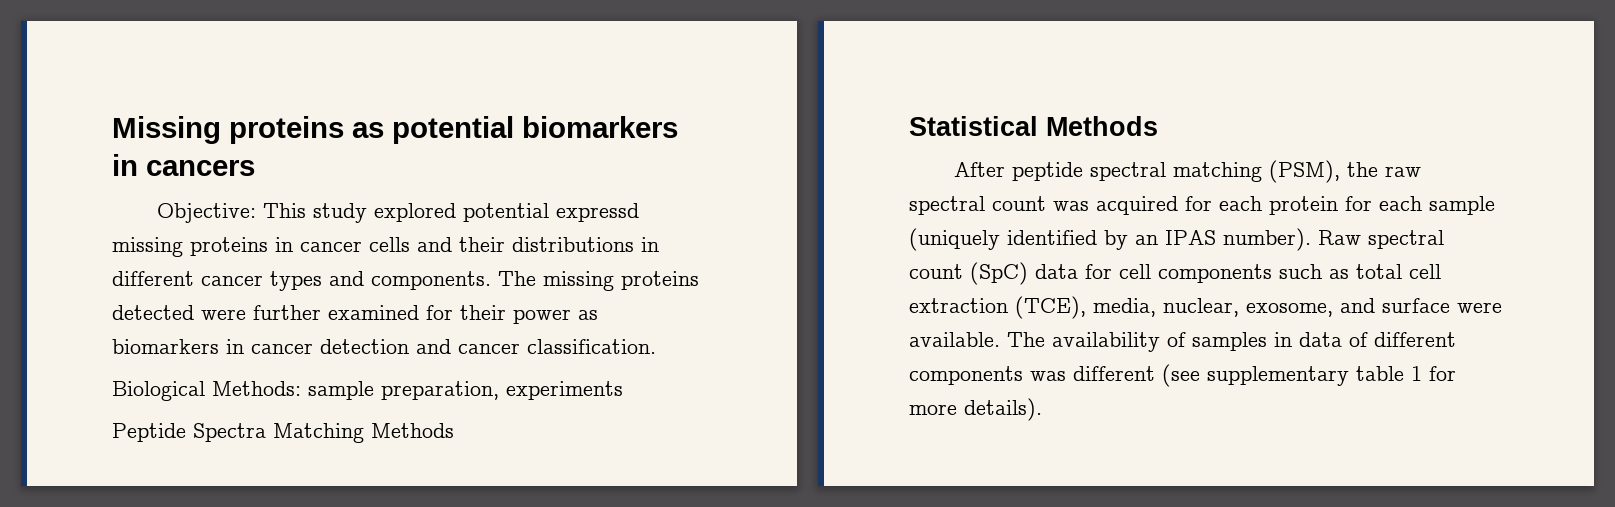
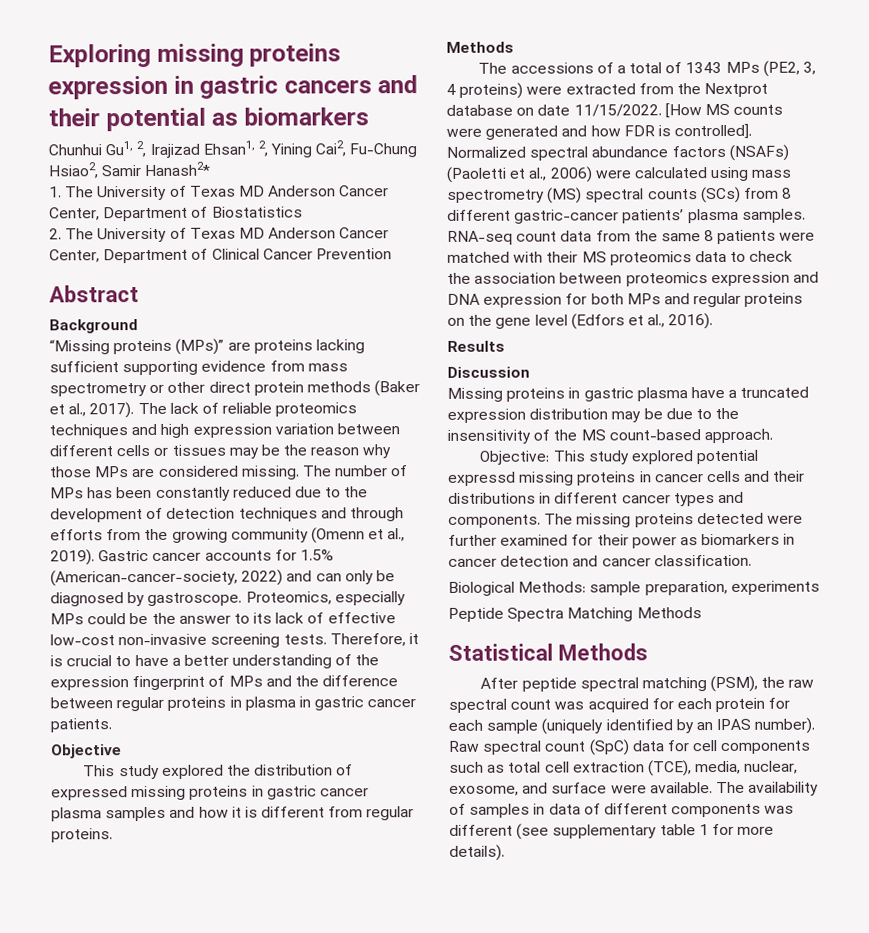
[112,116,678,144] [112,154,255,176] Missing proteins as potential biomarkers in cancers -> [48,43,342,68] [48,75,419,100] [48,107,369,132] [48,140,418,158] [48,161,211,179] [49,185,390,201] [49,206,303,222] [49,227,390,243] [49,248,392,264] [49,285,139,303] [49,319,138,334] [49,338,365,355] [49,360,348,376] [49,380,421,397] [49,402,358,419] [49,423,400,439] [49,444,392,459] [49,465,409,480] [50,486,369,501] [50,507,404,523] [50,527,406,544] [50,549,334,566] [50,569,395,587] [50,591,406,607] [50,612,396,625] [50,633,419,648] [50,654,380,669] [50,675,399,691] [50,696,417,712] [50,718,112,733] [50,744,122,759] [83,764,354,780] [51,785,369,801] [51,806,415,822] [51,828,113,843] [446,41,514,53] [478,60,816,77] [446,82,769,99] [446,103,784,119] [446,123,753,140] [446,144,789,161] [446,166,792,183] [447,186,793,204] [447,208,806,224] [447,229,816,245] [447,250,794,266] [447,271,819,287] [447,292,804,308] [447,313,714,330] [447,340,505,352] [447,366,530,378] [447,386,810,402] [447,407,740,423] [447,428,773,444] Exploring missing proteins expression in gastric cancers and their potential as biomarkers // Chunhui Gu1, 2, Irajizad Ehsan1, 2, Yining Cai2, Fu-Chung Hsiao2, Samir Hanash2* // 1. The University of Texas MD Anderson Cancer Center, Department of Biostatistics // 2. The University of Texas MD Anderson Cancer Center, Department of Clinical Cancer Prevention // Abstract // Background // “Missing proteins (MPs)” are proteins lacking sufficient supporting evidence from mass spectrometry or other direct protein methods (Baker et al., 2017). The lack of reliable proteomics techniques and high expression variation between different cells or tissues may be the reason why those MPs are considered missing. The number of MPs has been constantly reduced due to the development of detection techniques and through efforts from the growing community (Omenn et al., 2019). Gastric cancer accounts for 1.5% (American-cancer-society, 2022) and can only be diagnosed by gastroscope. Proteomics, especially MPs could be the answer to its lack of effective low-cost non-invasive screening tests. Therefore, it is crucial to have a better understanding of the expression fingerprint of MPs and the difference between regular proteins in plasma in gastric cancer patients. // Objective // This study explored the distribution of expressed missing proteins in gastric cancer plasma samples and how it is different from regular proteins. // Methods // The accessions of a total of 1343 MPs (PE2, 3, 4 proteins) were extracted from the Nextprot database on date 11/15/2022. [How MS counts were generated and how FDR is controlled]. Normalized spectral abundance factors (NSAFs) (Paoletti et al., 2006) were calculated using mass spectrometry (MS) spectral counts (SCs) from 8 different gastric-cancer patients’ plasma samples. RNA-seq count data from the same 8 patients were matched with their MS proteomics data to check the association between proteomics expression and DNA expression for both MPs and regular proteins on the gene level (Edfors et al., 2016). // Results // Discussion // Missing proteins in gastric plasma have a truncated expression distribution may be due to the insensitivity of the MS count-based approach.

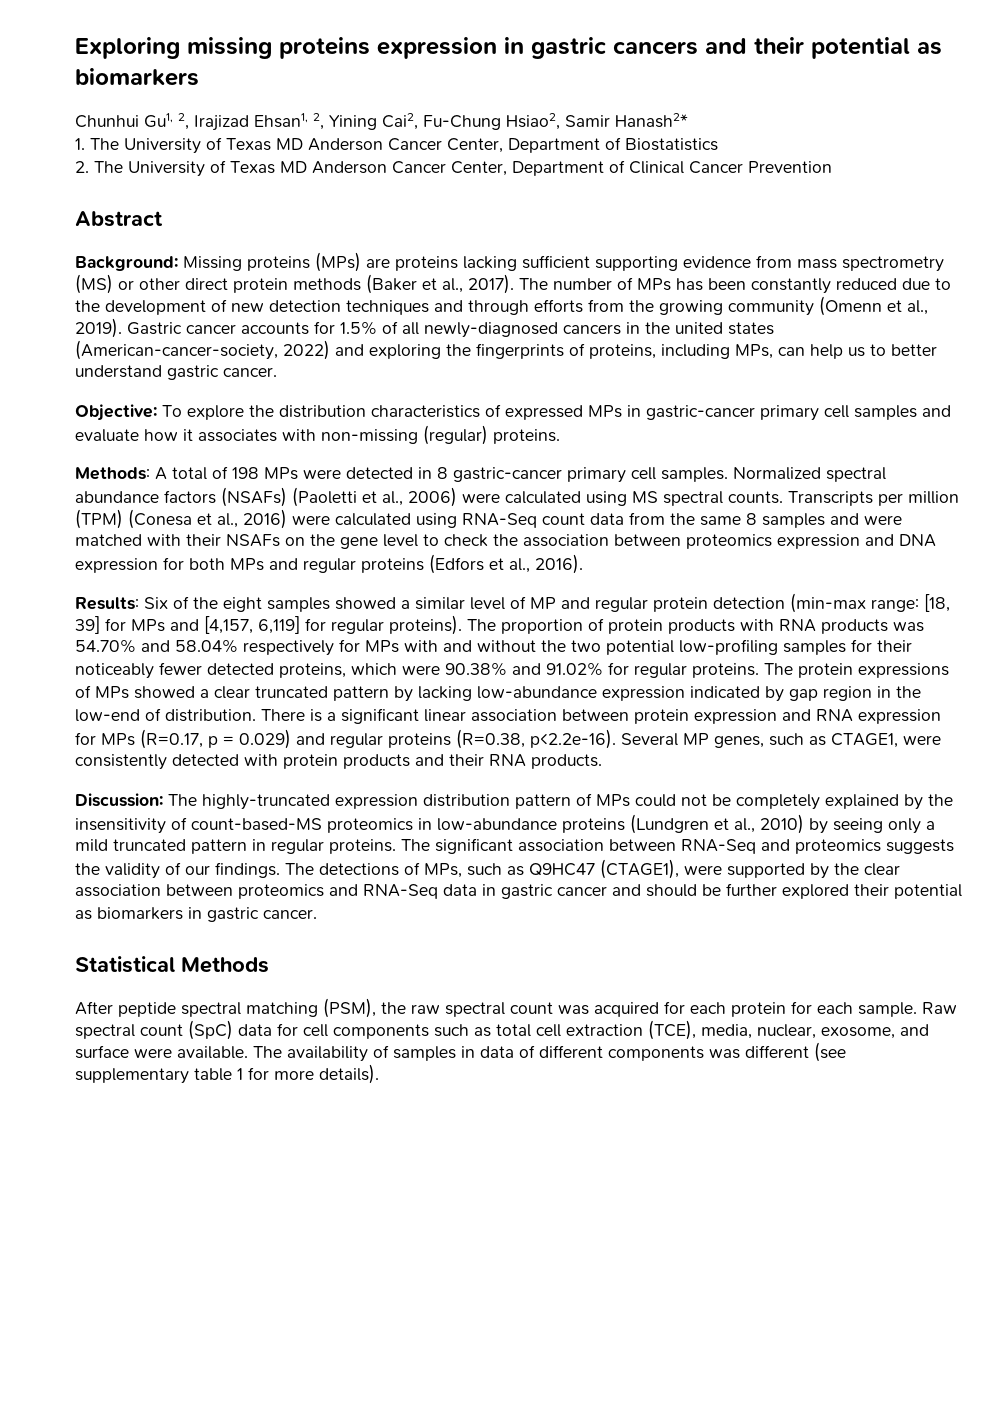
[49,319,138,334] [49,338,225,355] Background // “Missing proteins (MPs)” -> [75,252,361,272] Background: Missing proteins (MPs)
(147, 390) none -> [75,274,113,294] (MS)
[169,402,358,417] [49,423,400,439] [49,444,392,459] [49,465,332,480] lack of reliable proteomics techniques and high expression variation between different cells or tissues may be the reason why those MPs are considered missing. The -> (548, 284) none
(164, 513) none -> [231,303,264,312] new
[50,569,395,587] [50,591,406,607] [50,612,396,625] [50,633,419,648] [50,654,380,669] [50,675,399,691] [50,696,417,712] [50,718,112,733] [50,744,122,759] [83,764,224,780] (American-cancer-society, 2022) and can only be diagnosed by gastroscope. Proteomics, especially MPs could be the answer to its lack of effective low-cost non-invasive screening tests. Therefore, it is crucial to have a better understanding of the expression fingerprint of MPs and the difference between regular proteins in plasma in gastric cancer patients. // Objective // This study explored -> [382,321,774,338] [75,340,937,360] [75,365,277,380] [75,404,244,421] of all newly-diagnosed cancers in the united states (American-cancer-society, 2022) and exploring the fingerprints of proteins, including MPs, can help us to better understand gastric cancer. // Objective: To explore
(334, 770) none -> [371,405,480,418] characteristics
[131,785,369,801] [51,806,196,822] missing proteins in gastric cancer plasma samples and -> [588,405,951,421] [75,429,139,442] MPs in gastric-cancer primary cell samples and evaluate
[244,806,415,821] [51,828,113,843] [446,41,514,53] [478,60,816,77] [446,82,769,99] [446,103,784,119] [446,123,753,140] is different from regular proteins. // Methods // The accessions of a total of 1343 MPs (PE2, 3, 4 proteins) were extracted from the Nextprot database on date 11/15/2022. [How MS counts were generated and how FDR is controlled]. -> [198,425,560,445] [75,466,728,483] associates with non-missing (regular) proteins. // Methods: A total of 198 MPs were detected in 8 gastric-cancer primary cell samples.
[751,169,792,178] [447,186,793,204] [447,208,806,224] [447,230,513,245] mass spectrometry (MS) spectral counts (SCs) from 8 different gastric-cancer patients’ plasma samples. RNA-seq -> [632,491,959,506] [75,509,537,529] MS spectral counts. Transcripts per million (TPM) (Conesa et al., 2016) were calculated using RNA-Seq
[717,229,777,245] patients -> [762,513,859,528] samples and
[581,250,727,266] MS proteomics data -> [226,534,418,549] NSAFs on the gene level
[447,314,568,329] on the gene level -> (424, 565) none
[447,340,505,352] [447,366,530,378] [447,386,810,402] [447,407,740,423] [447,428,773,444] [479,449,759,465] [448,470,806,486] [448,491,744,507] [448,512,803,528] [448,533,796,549] [448,554,752,567] [448,580,820,596] [448,607,702,622] Results // Discussion // Missing proteins in gastric plasma have a truncated expression distribution may be due to the insensitivity of the MS count-based approach. // Objective: This study explored potential expressd missing proteins in cancer cells and their distributions in different cancer types and components. The missing proteins detected were further examined for their power as biomarkers in cancer detection and cancer classification. // Biological Methods: sample preparation, experiments // Peptide Spectra Matching Methods -> [75,593,950,613] [75,615,924,635] [75,639,912,656] [75,662,949,679] [75,685,921,702] [75,708,941,724] [75,729,941,749] [75,754,602,770] [75,793,953,810] [75,814,935,834] [75,838,954,854] [75,859,900,879] [75,883,962,899] [75,907,317,922] Results: Six of the eight samples showed a similar level of MP and regular protein detection (min-max range: [18, 39] for MPs and [4,157, 6,119] for regular proteins). The proportion of protein products with RNA products was 54.70% and 58.04% respectively for MPs with and without the two potential low-profiling samples for their noticeably fewer detected proteins, which were 90.38% and 91.02% for regular proteins. The protein expressions of MPs showed a clear truncated pattern by lacking low-abundance expression indicated by gap region in the low-end of distribution. There is a significant linear association between protein expression and RNA expression for MPs (R=0.17, p = 0.029) and regular proteins (R=0.38, p<2.2e-16). Several MP genes, such as CTAGE1, were consistently detected with protein products and their RNA products. // Discussion: The highly-truncated expression distribution pattern of MPs could not be completely explained by the insensitivity of count-based-MS proteomics in low-abundance proteins (Lundgren et al., 2010) by seeing only a mild truncated pattern in regular proteins. The significant association between RNA-Seq and proteomics suggests the validity of our findings. The detections of MPs, such as Q9HC47 (CTAGE1), were supported by the clear association between proteomics and RNA-Seq data in gastric cancer and should be further explored their potential as biomarkers in gastric cancer.
[486,717,816,735] sample (uniquely identified by an IPAS number). -> [858,1002,917,1017] sample.

